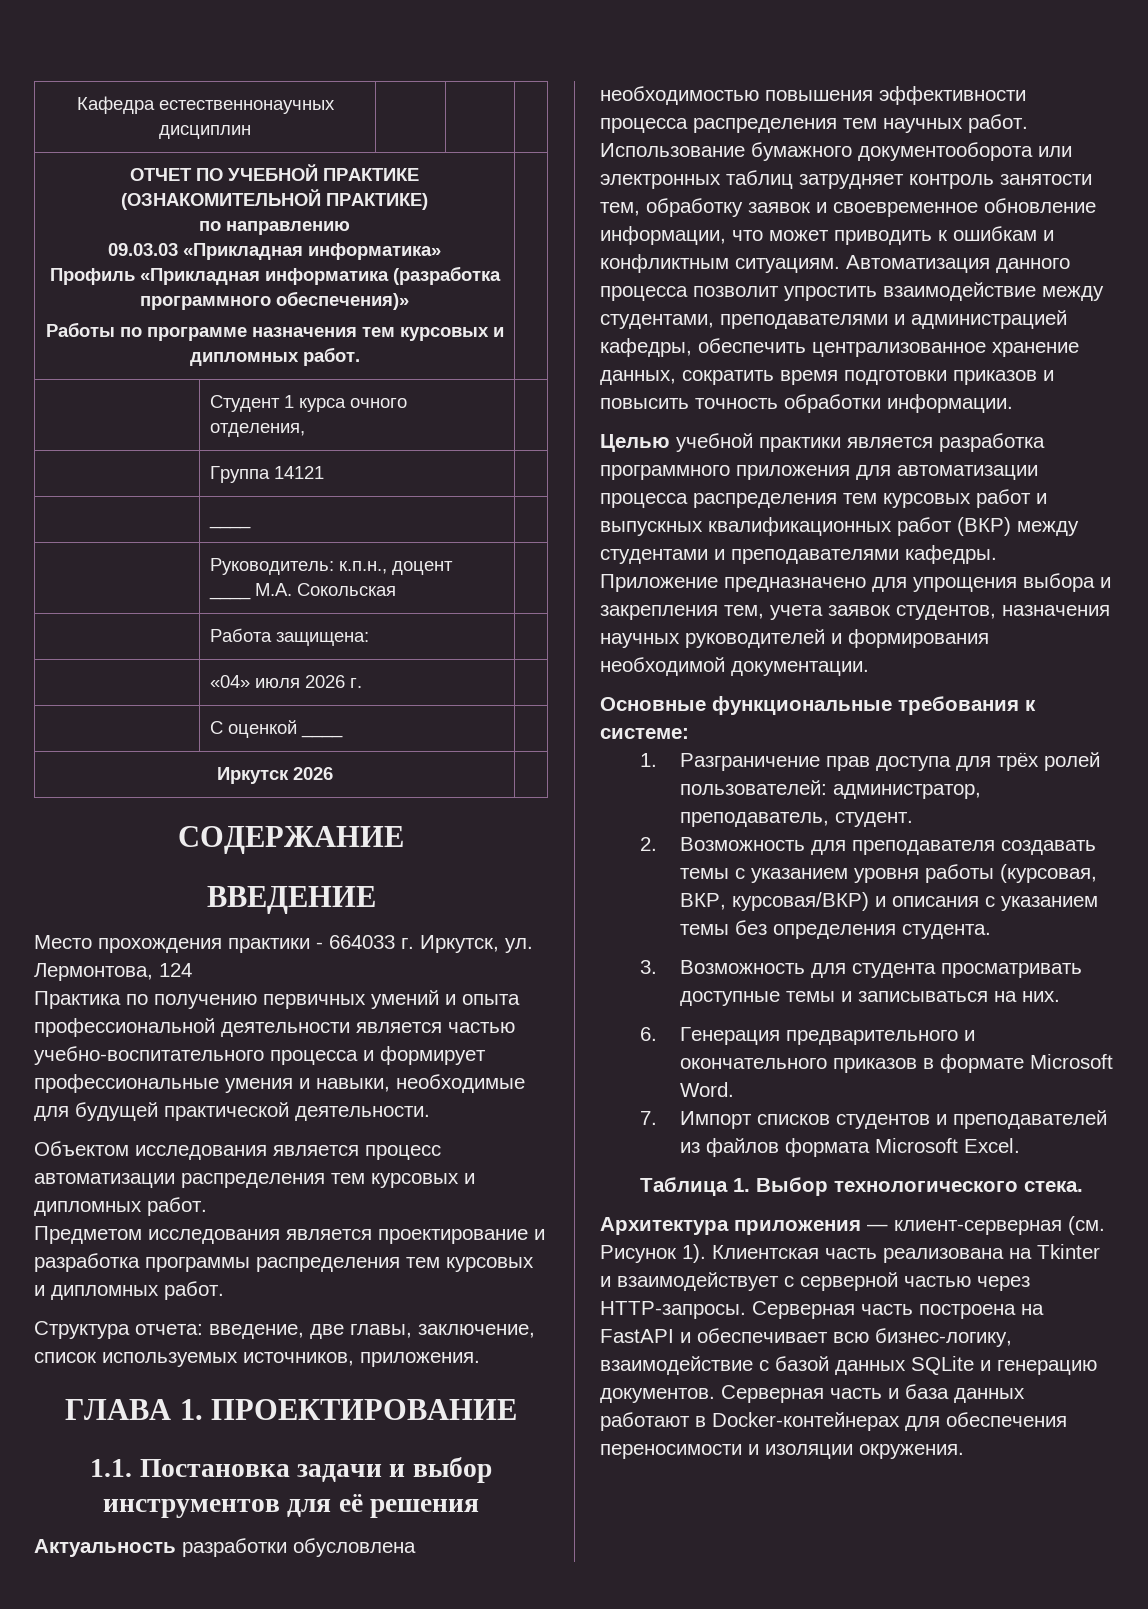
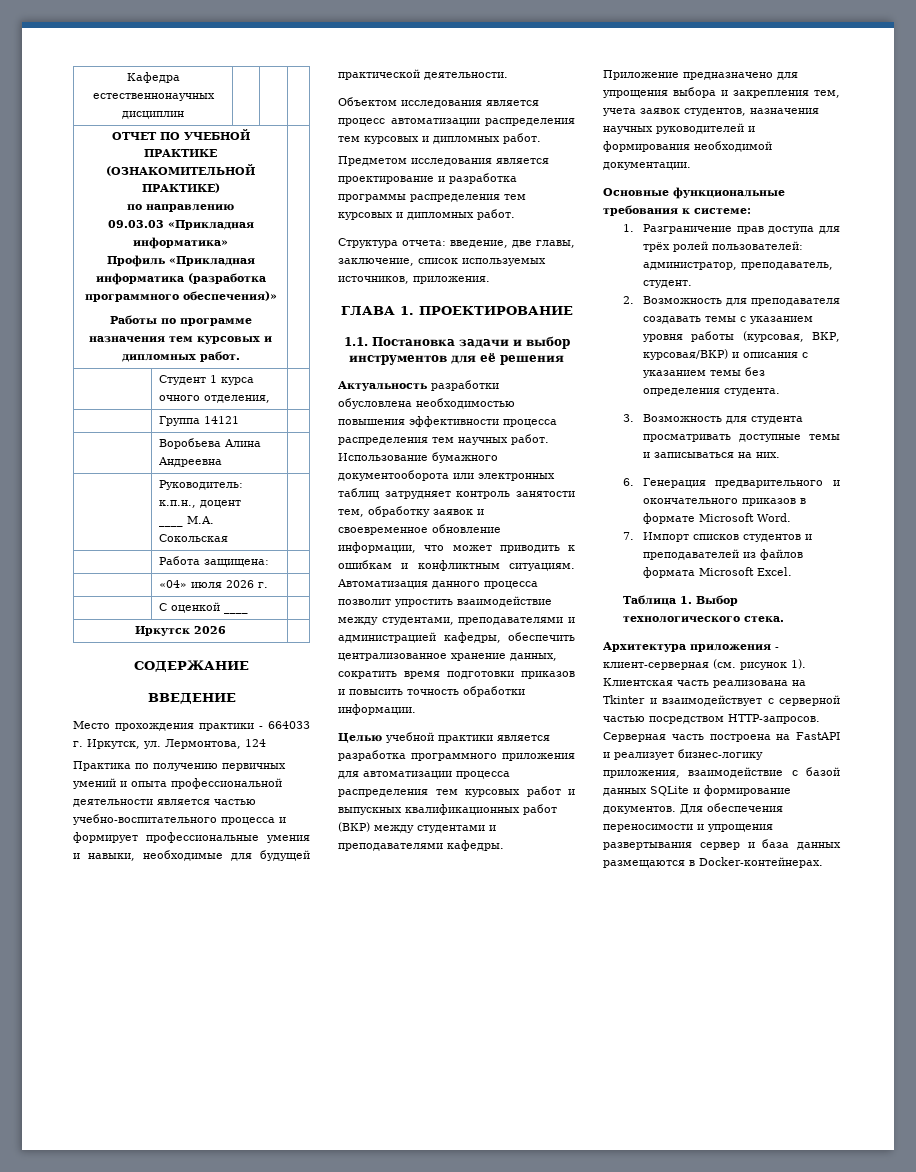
[209,525,252,529] ____ -> [159,438,262,449] [159,457,223,467] Воробьева Алина Андреевна
[867,1224,888,1231] — -> [775,647,779,650] -
[600,1245,677,1263] Рисунок -> [740,662,787,670] рисунок
[977,1276,1030,1291] [600,1301,746,1319] через HTTP-запросы. -> [649,714,820,724] посредством HTTP-запросов.
[697,1328,1012,1347] обеспечивает всю бизнес-логику, -> [614,749,763,760] [603,770,680,778] реализует бизнес-логику приложения,
[997,1360,1097,1375] [600,1384,1025,1403] [600,1412,1067,1431] [600,1444,964,1459] генерацию документов. Серверная часть и база данных работают в Docker-контейнерах для обеспечения переносимости и изоляции окружения. -> [704,785,791,796] [603,803,783,814] [603,824,773,832] [603,839,841,850] [603,857,823,868] формирование документов. Для обеспечения переносимости и упрощения развертывания сервер и база данных размещаются в Docker-контейнерах.

